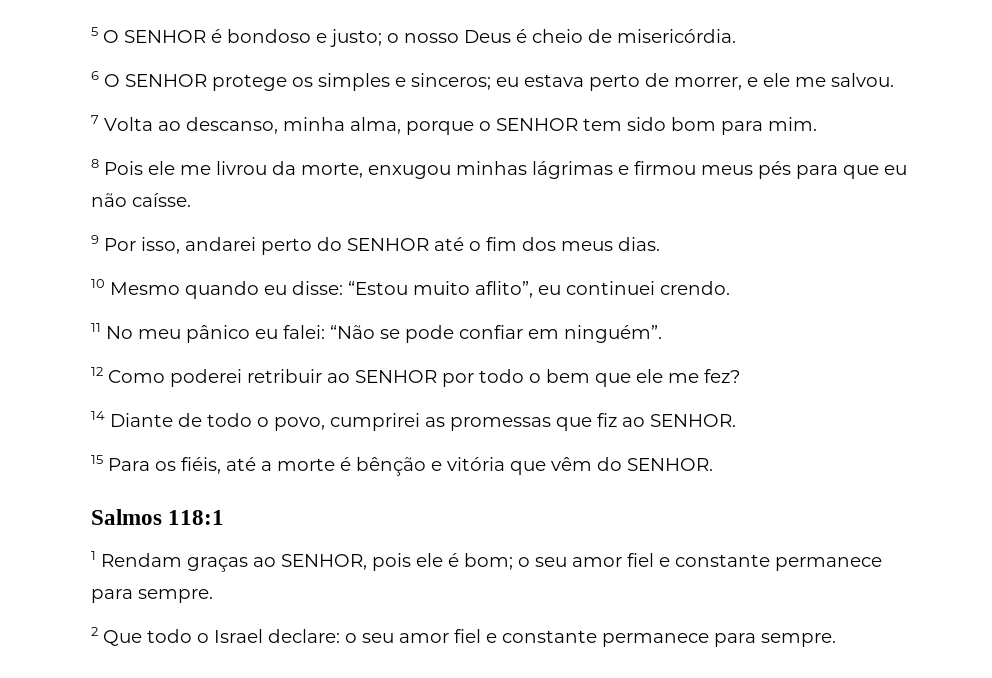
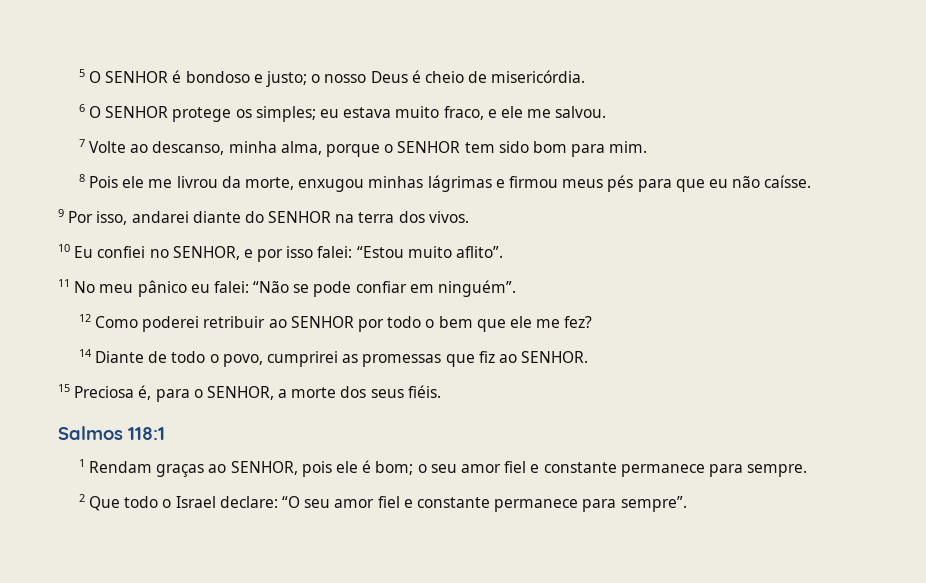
[318,73,742,91] simples e sinceros; eu estava perto de morrer, -> [255,106,484,122] simples; eu estava muito fraco,
[104,117,153,131] Volta -> [89,141,127,153] Volte
[261,238,312,255] perto -> [192,211,241,223] diante
[434,237,660,251] [91,279,730,299] até o fim dos meus dias. // 10 Mesmo quando eu disse: “Estou muito aflito”, eu continuei crendo. -> [335,211,469,223] [58,244,504,262] na terra dos vivos. // 10 Eu confiei no SENHOR, e por isso falei: “Estou muito aflito”.
[108,457,713,476] Para os fiéis, até a morte é bênção e vitória que vêm do SENHOR. -> [74,385,441,402] Preciosa é, para o SENHOR, a morte dos seus fiéis.
[345,629,836,647] o seu amor fiel e constante permanece para sempre. -> [282,496,687,512] “O seu amor fiel e constante permanece para sempre”.

